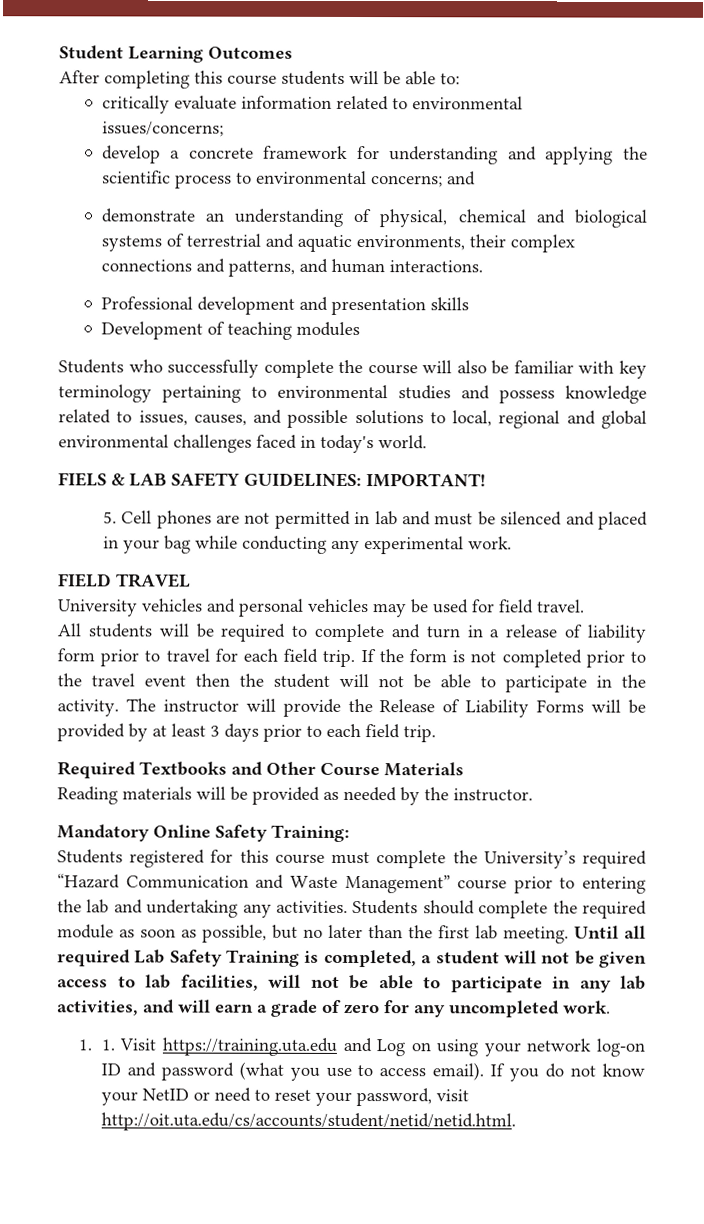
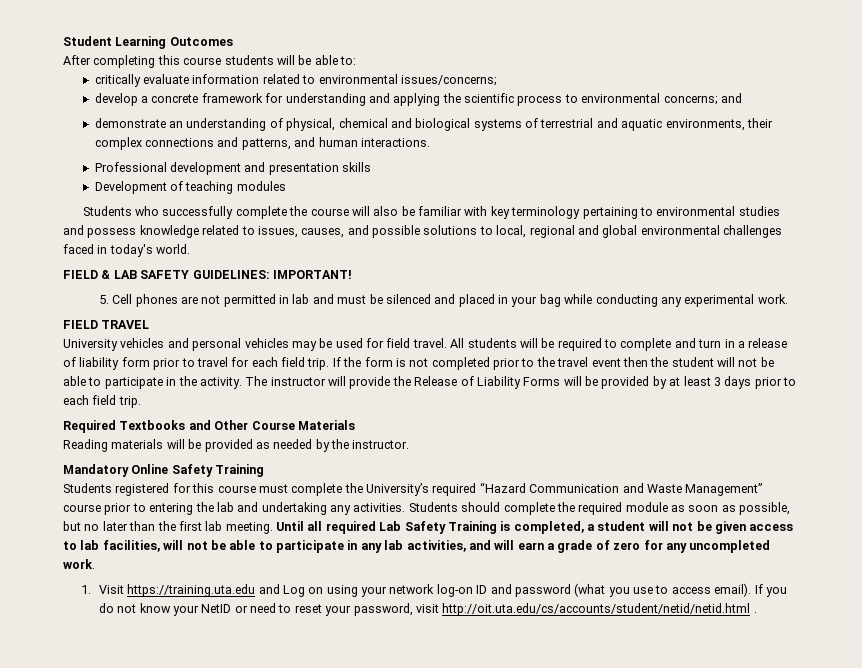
[58,472,107,487] FIELS -> [63,270,98,279] FIELD
(585, 606) // -> (447, 343) none
[271,824,350,842] Training: -> [215,464,265,477] Training
[100,1039,115,1051] 1. -> (91, 589) none
[100,1112,516,1132] http://oit.uta.edu/cs/accounts/student/netid/netid.html. -> [442,603,757,616] http://oit.uta.edu/cs/accounts/student/netid/netid.html .

